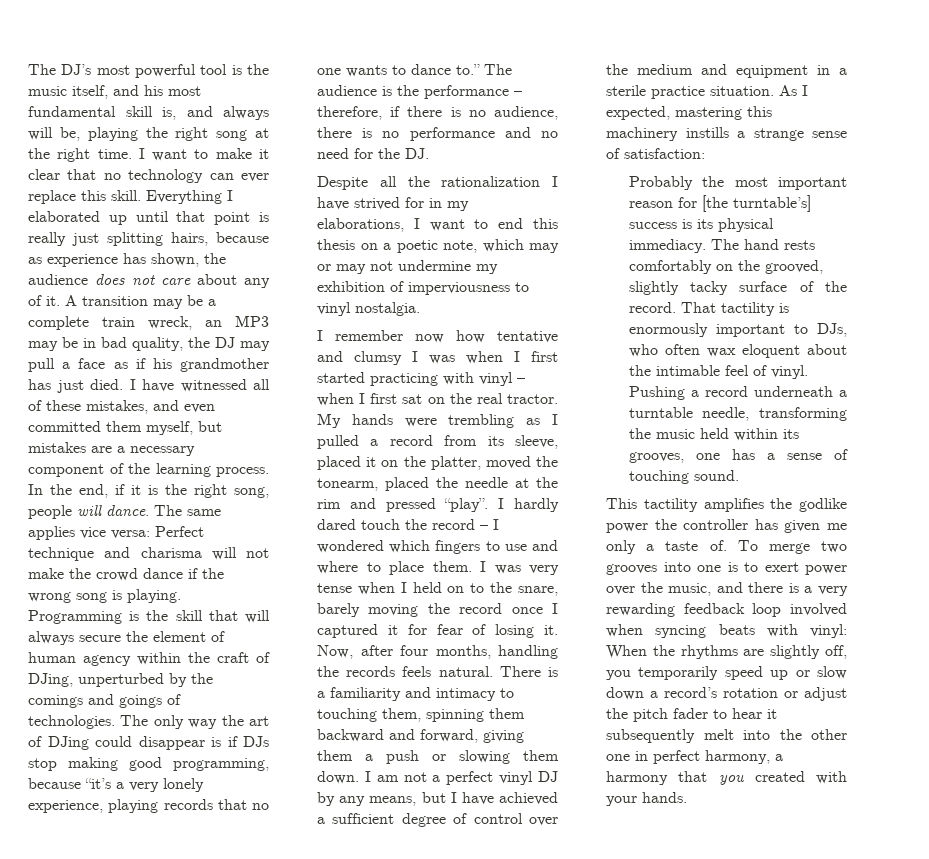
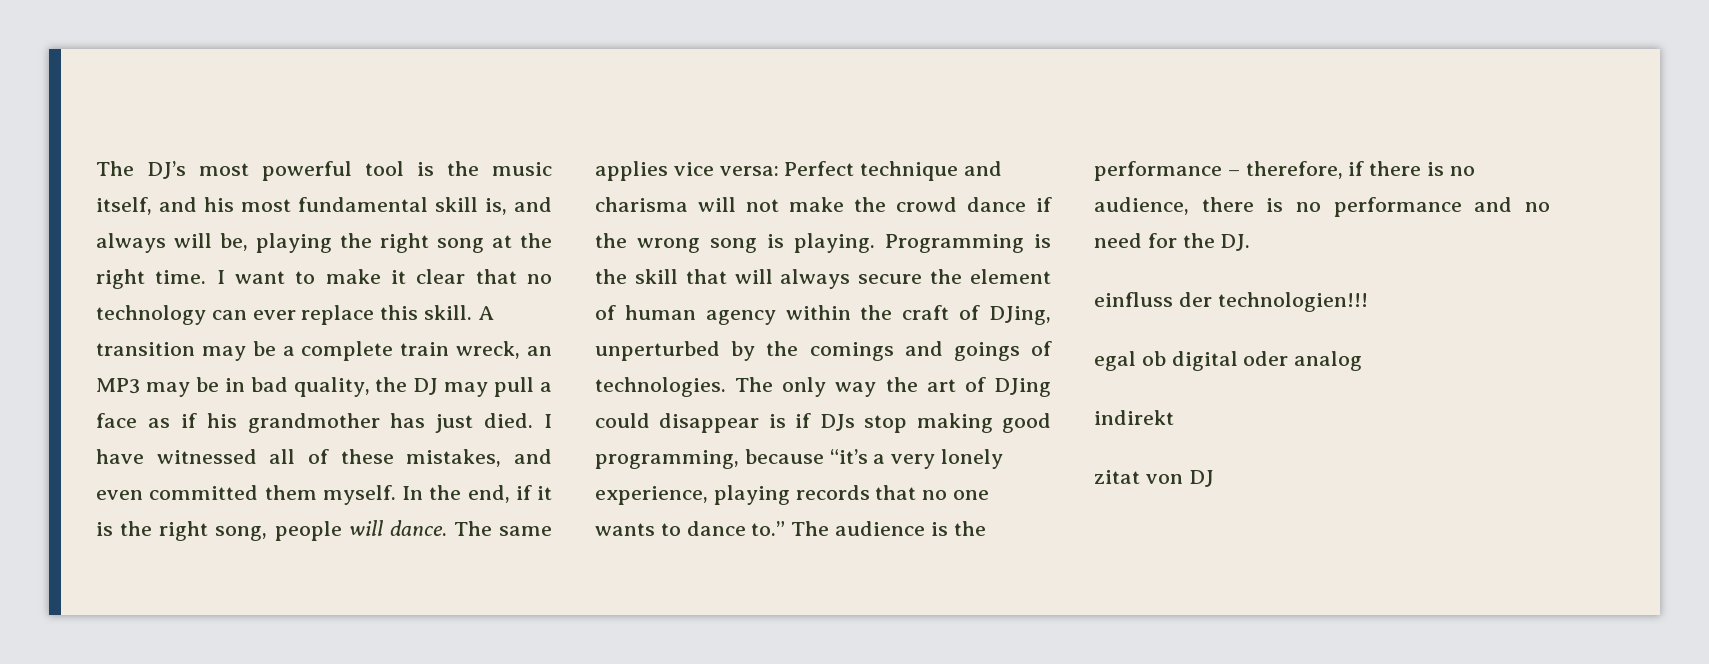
[146,190,233,204] [28,211,269,225] [28,232,269,246] [28,253,226,267] [28,274,270,288] [28,295,60,306] Everything I elaborated up until that point is really just splitting hairs, because as experience has shown, the audience does not care about any of it. -> (473, 312) none
[146,421,222,435] [28,442,195,456] [28,463,269,477] myself, but mistakes are a necessary component of the learning process. -> [322,485,396,505] myself.
[317,176,558,190] [317,197,469,211] [317,218,558,232] [317,239,559,253] [317,260,498,274] [317,281,529,295] [317,302,420,316] [317,330,558,343] [317,351,558,365] [317,372,525,386] [317,393,558,406] [317,413,558,428] [317,435,558,449] [317,456,558,470] [317,477,558,491] [317,498,559,512] [317,519,499,530] [317,540,558,554] [317,561,559,575] [317,582,558,596] [317,603,558,617] [317,624,558,638] [317,645,558,659] [317,666,558,677] [317,687,514,701] [317,708,525,722] [317,729,524,743] [317,750,559,764] [317,771,558,785] [317,792,558,806] [317,813,558,827] [606,64,847,78] [606,85,808,99] [606,106,772,120] [606,127,847,141] [606,148,705,159] [628,176,847,190] [628,195,811,212] [628,218,774,232] [628,239,815,253] [628,260,823,274] [628,281,847,295] [628,302,789,316] [628,323,847,337] [628,344,847,358] [628,365,808,379] [628,386,847,400] [628,407,847,421] [628,428,799,441] [628,449,848,463] [628,470,739,484] [606,498,847,512] [606,519,847,533] [606,540,847,554] [606,562,847,575] [606,582,848,596] [606,603,847,617] [606,624,847,638] [606,645,847,659] [606,666,847,680] [606,687,847,701] [606,708,777,722] [606,729,847,743] [606,750,783,764] [606,771,847,785] [606,792,687,806] Despite all the rationalization I have strived for in my elaborations, I want to end this thesis on a poetic note, which may or may not undermine my exhibition of imperviousness to vinyl nostalgia. // I remember now how tentative and clumsy I was when I first started practicing with vinyl – when I first sat on the real tractor. My hands were trembling as I pulled a record from its sleeve, placed it on the platter, moved the tonearm, placed the needle at the rim and pressed “play”. I hardly dared touch the record – I wondered which fingers to use and where to place them. I was very tense when I held on to the snare, barely moving the record once I captured it for fear of losing it. Now, after four months, handling the records feels natural. There is a familiarity and intimacy to touching them, spinning them backward and forward, giving them a push or slowing them down. I am not a perfect vinyl DJ by any means, but I have achieved a sufficient degree of control over the medium and equipment in a sterile practice situation. As I expected, mastering this machinery instills a strange sense of satisfaction: // Probably the most important reason for [the turntable’s] success is its physical immediacy. The hand rests comfortably on the grooved, slightly tacky surface of the record. That tactility is enormously important to DJs, who often wax eloquent about the intimable feel of vinyl. Pushing a record underneath a turntable needle, transforming the music held within its grooves, one has a sense of touching sound. // This tactility amplifies the godlike power the controller has given me only a taste of. To merge two grooves into one is to exert power over the music, and there is a very rewarding feedback loop involved when syncing beats with vinyl: When the rhythms are slightly off, you temporarily speed up or slow down a record’s rotation or adjust the pitch fader to hear it subsequently melt into the other one in perfect harmony, a harmony that you created with your hands. -> [1094,292,1368,312] [1094,351,1363,371] [1094,410,1174,425] [1094,470,1214,487] einfluss der technologien!!! // egal ob digital oder analog // indirekt // zitat von DJ

